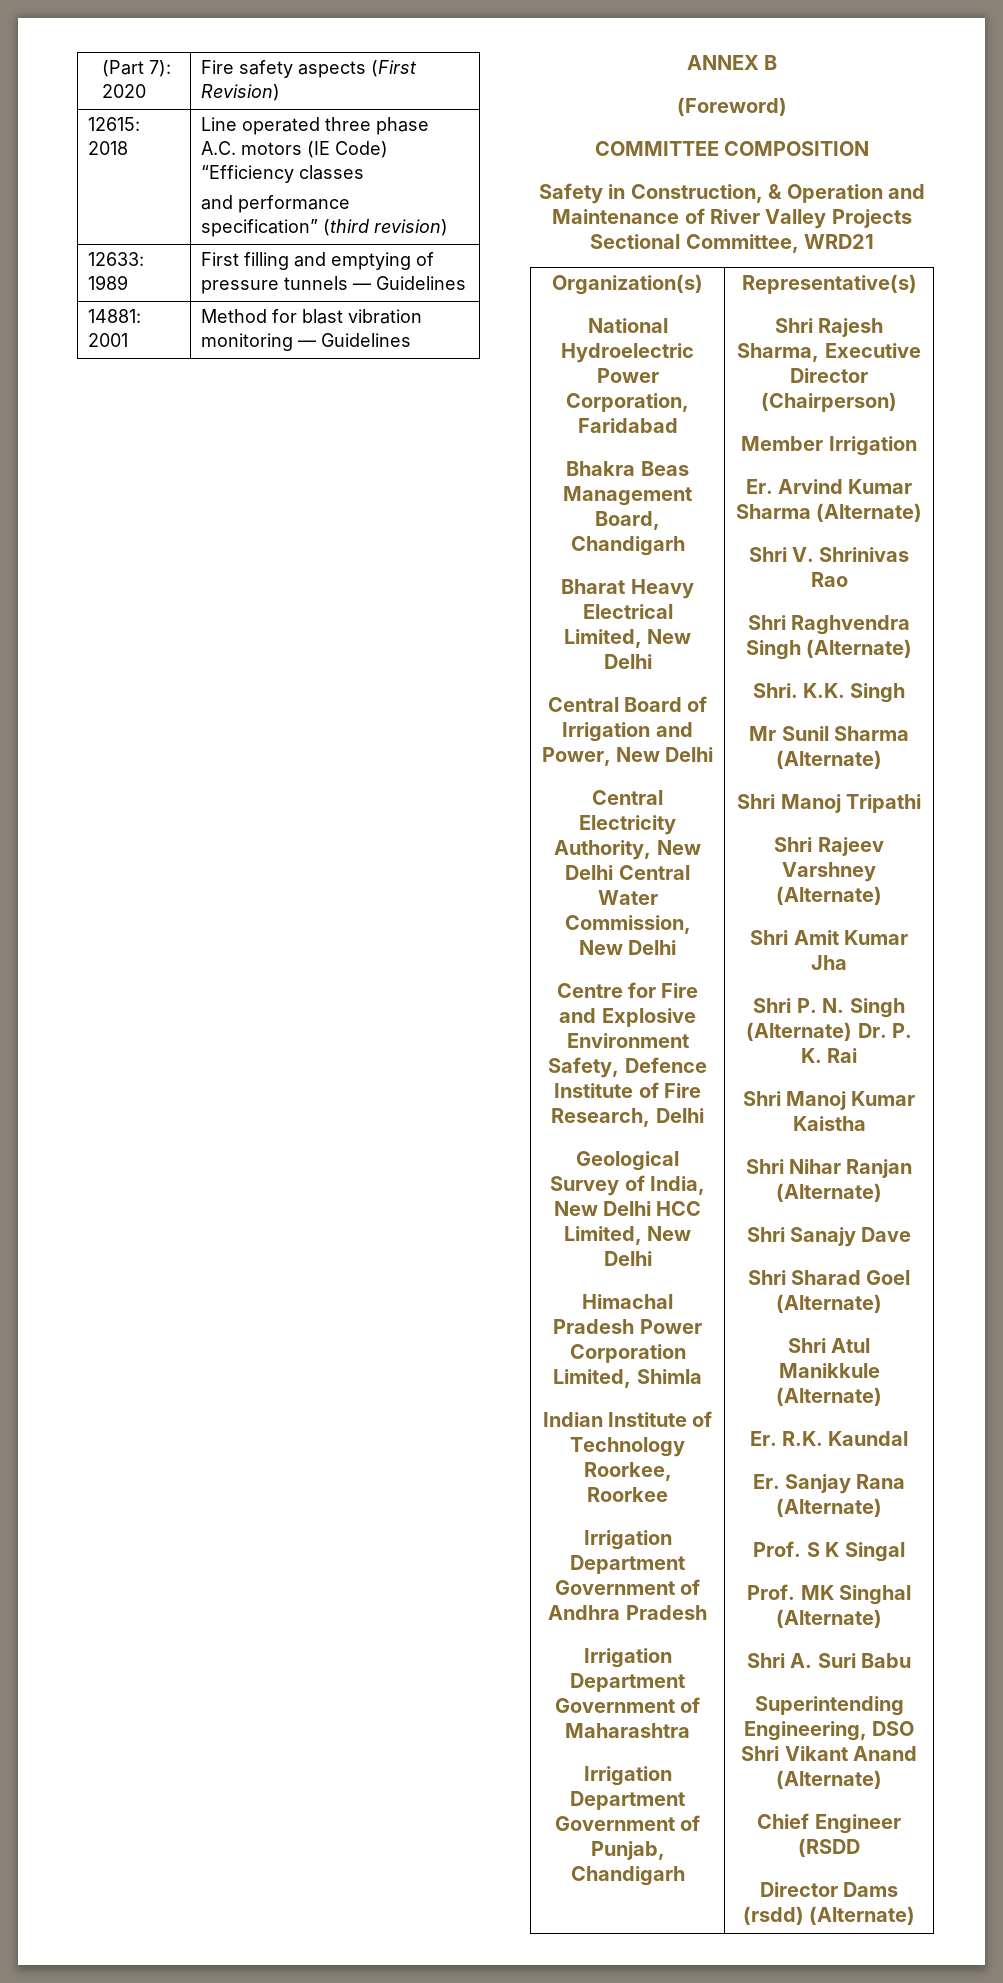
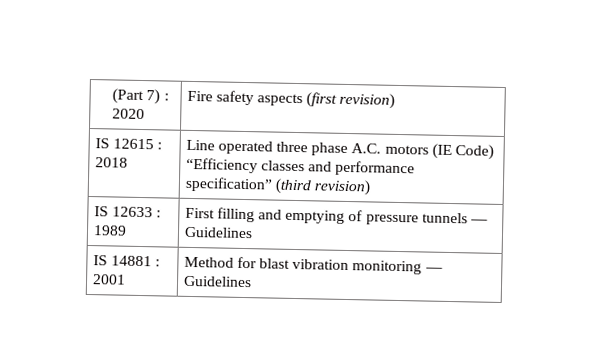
[149,60,172,77] 7): -> [146,89,169,105] 7) :
[371,60,418,77] [201,84,281,101] [88,117,141,131] (First Revision) // 12615: -> [306,92,396,109] [94,138,163,150] (first revision) // IS 12615 :
(365, 172) // -> (305, 166) none
[88,252,145,266] 12633: -> [93,206,162,218] IS 12633 :
[88,309,142,323] 14881: -> [92,255,161,267] IS 14881 :
[686,55,778,70] [677,97,787,116] [594,141,870,156] [539,183,925,204] [552,208,912,229] [590,234,874,253] [552,274,703,295] [587,318,668,333] [561,343,694,363] [596,368,659,383] [566,393,689,412] [577,418,678,433] [566,461,689,476] [563,486,692,506] [595,511,660,530] [570,536,685,556] [561,579,694,599] [582,604,673,619] [563,629,692,648] [603,654,652,669] [547,696,708,712] [562,722,693,742] [541,747,714,766] [592,790,663,805] [579,815,676,835] [554,840,701,860] [565,865,690,880] [597,890,658,905] [564,915,691,934] [578,940,677,955] [556,982,699,998] [559,1008,696,1027] [566,1033,689,1048] [548,1057,707,1078] [554,1082,701,1098] [551,1108,704,1127] [576,1151,679,1171] [550,1175,705,1196] [553,1201,702,1216] [563,1226,692,1245] [603,1251,652,1266] [582,1294,673,1309] [553,1319,702,1334] [569,1344,686,1363] [553,1369,702,1388] [542,1411,713,1427] [570,1437,685,1457] [583,1462,672,1481] [587,1487,668,1502] [583,1530,672,1550] [570,1555,685,1574] [554,1579,701,1595] [548,1605,707,1620] [583,1648,672,1668] [570,1673,685,1692] [554,1697,701,1713] [565,1723,690,1738] [583,1766,672,1786] [570,1791,685,1810] [554,1815,701,1831] [590,1841,665,1860] [570,1866,685,1886] [741,274,917,294] [774,318,884,337] [737,343,921,362] [790,368,868,383] [761,392,897,412] [741,436,917,456] [745,479,913,494] [735,503,923,522] [748,547,910,562] [810,572,848,587] [747,615,911,635] [745,639,913,660] [752,683,906,703] [749,726,909,741] [776,750,882,769] [737,794,921,813] [774,837,884,856] [782,862,876,882] [776,886,882,905] [750,930,908,945] [811,955,847,970] [753,998,905,1018] [746,1022,912,1041] [800,1048,858,1063] [742,1091,916,1110] [792,1116,866,1131] [745,1159,913,1178] [776,1183,882,1202] [746,1227,912,1247] [747,1270,911,1285] [776,1294,882,1313] [787,1338,871,1353] [778,1363,880,1378] [776,1387,882,1406] [749,1431,909,1446] [752,1474,906,1494] [776,1498,882,1517] [753,1541,905,1562] [747,1584,911,1605] [776,1609,882,1628] [746,1653,912,1668] [754,1696,904,1716] [743,1721,915,1741] [741,1746,917,1761] [776,1770,882,1789] [757,1813,901,1834] [798,1838,860,1857] [759,1882,899,1897] [742,1906,916,1925] // ANNEX B // (Foreword) // COMMITTEE COMPOSITION // Safety in Construction, & Operation and Maintenance of River Valley Projects Sectional Committee, WRD21 // Organization(s) // National Hydroelectric Power Corporation, Faridabad // Bhakra Beas Management Board, Chandigarh // Bharat Heavy Electrical Limited, New Delhi // Central Board of Irrigation and Power, New Delhi // Central Electricity Authority, New Delhi Central Water Commission, New Delhi // Centre for Fire and Explosive Environment Safety, Defence Institute of Fire Research, Delhi // Geological Survey of India, New Delhi HCC Limited, New Delhi // Himachal Pradesh Power Corporation Limited, Shimla // Indian Institute of Technology Roorkee, Roorkee // Irrigation Department Government of Andhra Pradesh // Irrigation Department Government of Maharashtra // Irrigation Department Government of Punjab, Chandigarh | Representative(s) // Shri Rajesh Sharma, Executive Director (Chairperson) // Member Irrigation // Er. Arvind Kumar Sharma (Alternate) // Shri V. Shrinivas Rao // Shri Raghvendra Singh (Alternate) // Shri. K.K. Singh // Mr Sunil Sharma (Alternate) // Shri Manoj Tripathi // Shri Rajeev Varshney (Alternate) // Shri Amit Kumar Jha // Shri P. N. Singh (Alternate) Dr. P. K. Rai // Shri Manoj Kumar Kaistha // Shri Nihar Ranjan (Alternate) // Shri Sanajy Dave // Shri Sharad Goel (Alternate) // Shri Atul Manikkule (Alternate) // Er. R.K. Kaundal // Er. Sanjay Rana (Alternate) // Prof. S K Singal // Prof. MK Singhal (Alternate) // Shri A. Suri Babu // Superintending Engineering, DSO Shri Vikant Anand (Alternate) // Chief Engineer (RSDD // Director Dams (rsdd) (Alternate) -> (252, 281) none

